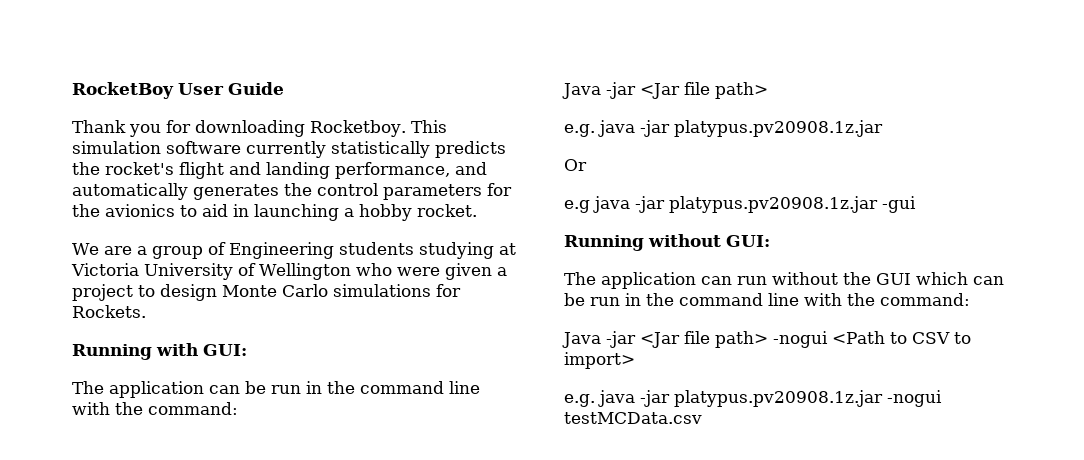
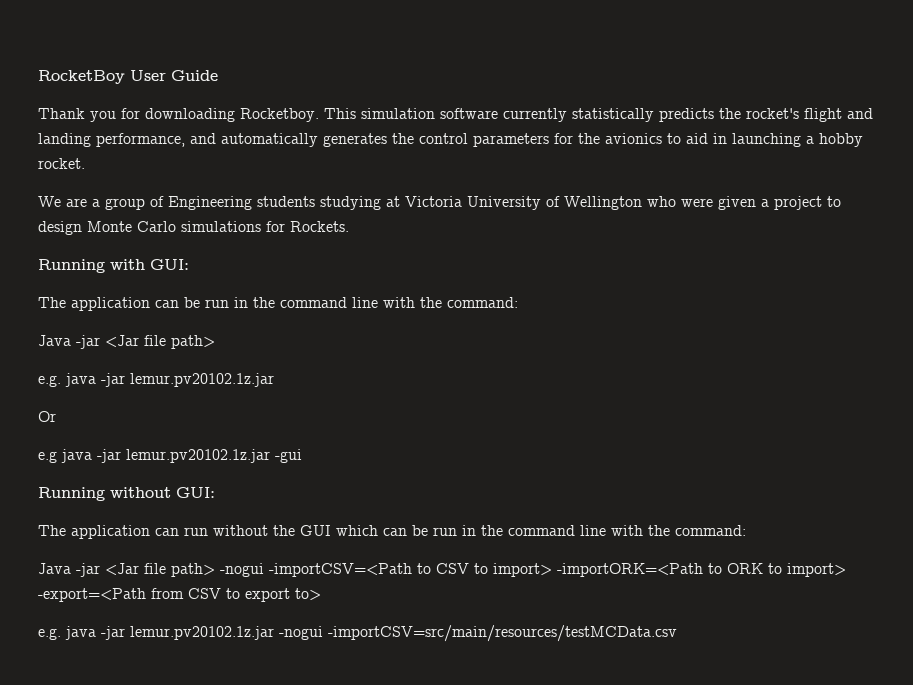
[674,120,883,137] platypus.pv20908.1z.jar -> [130,373,274,387] lemur.pv20102.1z.jar
[669,196,878,213] platypus.pv20908.1z.jar -> [126,449,270,463] lemur.pv20102.1z.jar
[832,331,885,344] <Path -> [269,563,412,577] -importCSV=<Path
[564,390,942,407] [564,412,702,424] // e.g. java -jar platypus.pv20908.1z.jar -nogui testMCData.csv -> [557,563,846,577] [38,588,321,602] [38,625,677,642] -importORK=<Path to ORK to import> -export=<Path from CSV to export to> // e.g. java -jar lemur.pv20102.1z.jar -nogui -importCSV=src/main/resources/testMCData.csv

